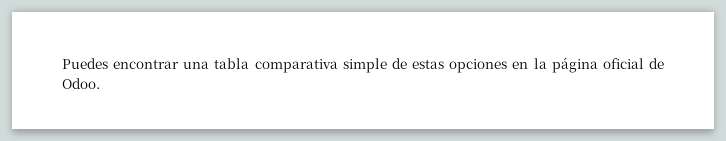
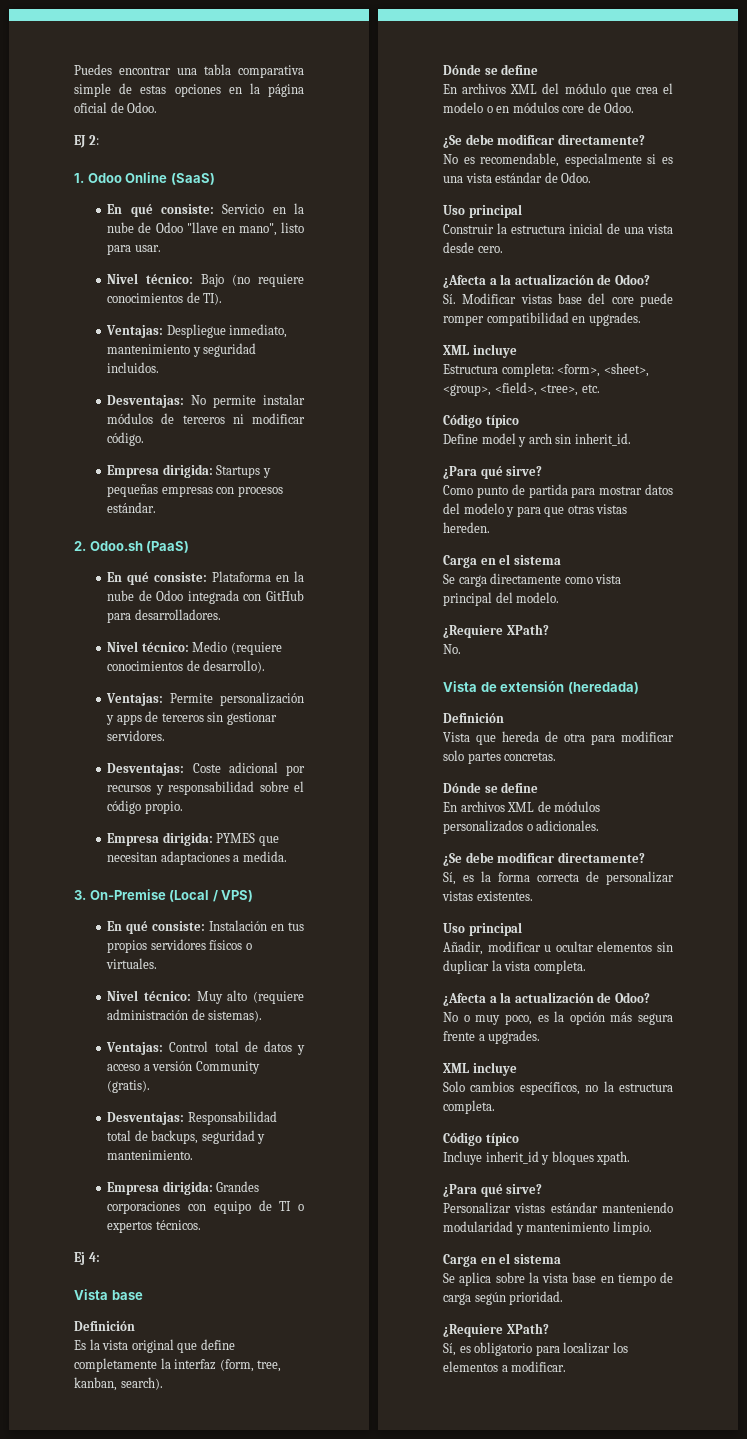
(100, 83) none -> [74,135,99,148] [74,172,215,185] [107,203,304,217] [107,222,304,236] [107,244,161,255] [107,273,305,287] [107,292,223,305] [106,324,288,338] [107,343,257,357] [107,362,160,373] [107,394,305,408] [107,413,306,424] [107,432,145,446] [107,464,271,478] [107,484,283,497] [107,502,157,513] [74,541,190,553] [107,571,304,585] [107,590,304,604] [107,609,221,623] [107,641,282,655] [107,660,266,673] [106,692,304,706] [106,711,277,725] [107,730,166,741] [107,762,305,776] [107,781,305,795] [107,800,183,814] [107,832,279,846] [107,851,287,865] [74,889,254,902] [107,920,304,934] [107,939,252,953] [106,958,158,969] [107,990,305,1004] [107,1009,263,1022] [106,1041,305,1055] [107,1061,260,1074] [107,1080,151,1093] [107,1111,277,1125] [107,1130,266,1144] [107,1150,194,1160] [107,1181,260,1195] [107,1200,305,1214] [107,1220,201,1233] [74,1252,100,1265] [74,1289,143,1300] [74,1321,135,1331] [74,1339,235,1353] [74,1358,282,1372] [74,1377,163,1391] [443,64,539,75] [443,83,673,97] [443,102,635,113] [443,134,645,148] [443,153,673,167] [443,172,592,183] [443,204,522,218] [443,223,673,234] [443,242,503,253] [443,274,650,288] [443,293,673,307] [443,312,641,326] [443,344,517,358] [443,363,649,377] [443,382,600,396] [443,414,519,428] [443,433,631,447] [443,466,543,479] [443,484,673,498] [443,503,628,517] [443,522,490,533] [443,554,561,568] [443,573,622,587] [443,592,560,606] [443,624,549,638] [443,644,461,654] [443,681,639,694] [443,713,504,723] [443,731,674,745] [443,750,557,764] [443,782,539,793] [443,801,601,812] [443,820,600,834] [443,852,645,866] [443,871,674,885] [442,891,533,901] [443,922,522,936] [443,941,673,955] [443,960,586,974] [443,992,650,1006] [443,1011,673,1025] [443,1030,541,1044] [443,1062,517,1076] [443,1081,673,1095] [443,1100,495,1114] [443,1132,519,1146] [443,1151,631,1165] [443,1184,543,1197] [443,1202,673,1214] [443,1221,652,1235] [443,1253,561,1267] [443,1272,673,1286] [443,1291,564,1305] [443,1323,549,1337] [443,1342,628,1356] [443,1361,567,1372] // EJ 2: // 1. Odoo Online (SaaS) // En qué consiste: Servicio en la nube de Odoo "llave en mano", listo para usar. // Nivel técnico: Bajo (no requiere conocimientos de TI). // Ventajas: Despliegue inmediato, mantenimiento y seguridad incluidos. // Desventajas: No permite instalar módulos de terceros ni modificar código. // Empresa dirigida: Startups y pequeñas empresas con procesos estándar. // 2. Odoo.sh (PaaS) // En qué consiste: Plataforma en la nube de Odoo integrada con GitHub para desarrolladores. // Nivel técnico: Medio (requiere conocimientos de desarrollo). // Ventajas: Permite personalización y apps de terceros sin gestionar servidores. // Desventajas: Coste adicional por recursos y responsabilidad sobre el código propio. // Empresa dirigida: PYMES que necesitan adaptaciones a medida. // 3. On-Premise (Local / VPS) // En qué consiste: Instalación en tus propios servidores físicos o virtuales. // Nivel técnico: Muy alto (requiere administración de sistemas). // Ventajas: Control total de datos y acceso a versión Community (gratis). // Desventajas: Responsabilidad total de backups, seguridad y mantenimiento. // Empresa dirigida: Grandes corporaciones con equipo de TI o expertos técnicos. // Ej 4: // Vista base // Definición // Es la vista original que define completamente la interfaz (form, tree, kanban, search). // Dónde se define // En archivos XML del módulo que crea el modelo o en módulos core de Odoo. // ¿Se debe modificar directamente? // No es recomendable, especialmente si es una vista estándar de Odoo. // Uso principal // Construir la estructura inicial de una vista desde cero. // ¿Afecta a la actualización de Odoo? // Sí. Modificar vistas base del core puede romper compatibilidad en upgrades. // XML incluye // Estructura completa: <form>, <sheet>, <group>, <field>, <tree>, etc. // Código típico // Define model y arch sin inherit_id. // ¿Para qué sirve? // Como punto de partida para mostrar datos del modelo y para que otras vistas hereden. // Carga en el sistema // Se carga directamente como vista principal del modelo. // ¿Requiere XPath? // No. // Vista de extensión (heredada) // Definición // Vista que hereda de otra para modificar solo partes concretas. // Dónde se define // En archivos XML de módulos personalizados o adicionales. // ¿Se debe modificar directamente? // Sí, es la forma correcta de personalizar vistas existentes. // Uso principal // Añadir, modificar u ocultar elementos sin duplicar la vista completa. // ¿Afecta a la actualización de Odoo? // No o muy poco, es la opción más segura frente a upgrades. // XML incluye // Solo cambios específicos, no la estructura completa. // Código típico // Incluye inherit_id y bloques xpath. // ¿Para qué sirve? // Personalizar vistas estándar manteniendo modularidad y mantenimiento limpio. // Carga en el sistema // Se aplica sobre la vista base en tiempo de carga según prioridad. // ¿Requiere XPath? // Sí, es obligatorio para localizar los elementos a modificar.

